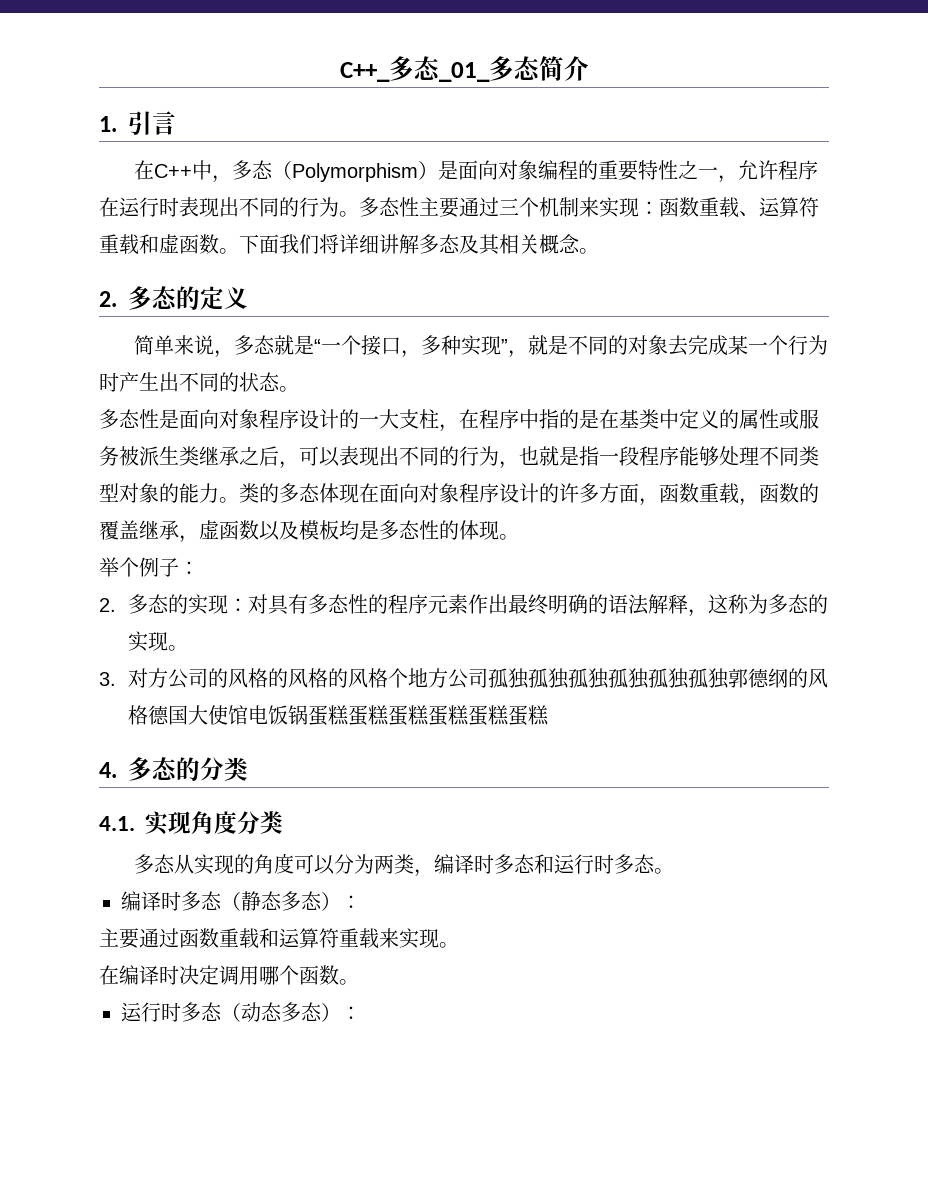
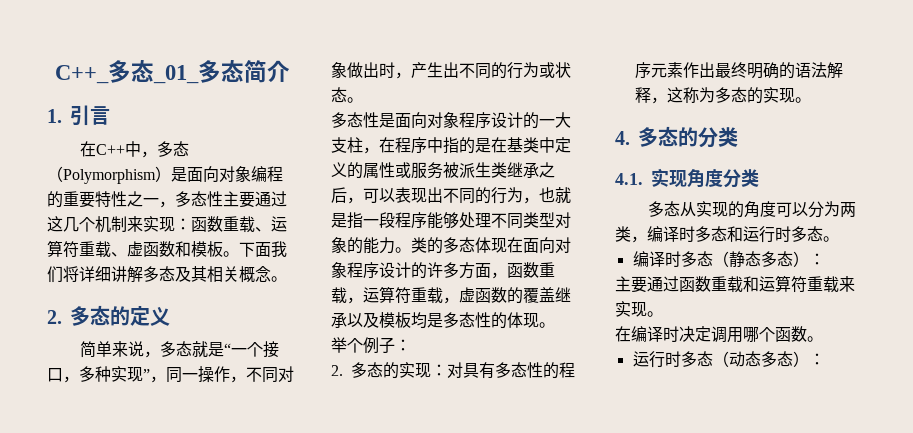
[738,160,819,180] [99,197,359,217] 允许程序在运行时表现出不同的行为。 -> (175, 204) none
[499,198,519,215] 三 -> [47,216,79,232] 这几
[139,234,219,254] 和虚函数 -> [111,241,223,257] 、虚函数和模板
[528,335,829,356] [99,372,119,392] 就是不同的对象去完成某一个行为时 -> [166,366,294,383] [331,62,411,79] 同一操作，不同对象做出时，
(239, 382) none -> [507,62,555,79] 行为或
(759, 502) none -> [363,286,475,304] 运算符重载，虚
[179,520,259,543] ，虚函数 -> (347, 320) none
[99,668,828,689] [127,705,549,726] // 3.对方公司的风格的风格的风格个地方公司孤独孤独孤独孤独孤独孤独郭德纲的风格德国大使馆电饭锅蛋糕蛋糕蛋糕蛋糕蛋糕蛋糕 -> (811, 100) none

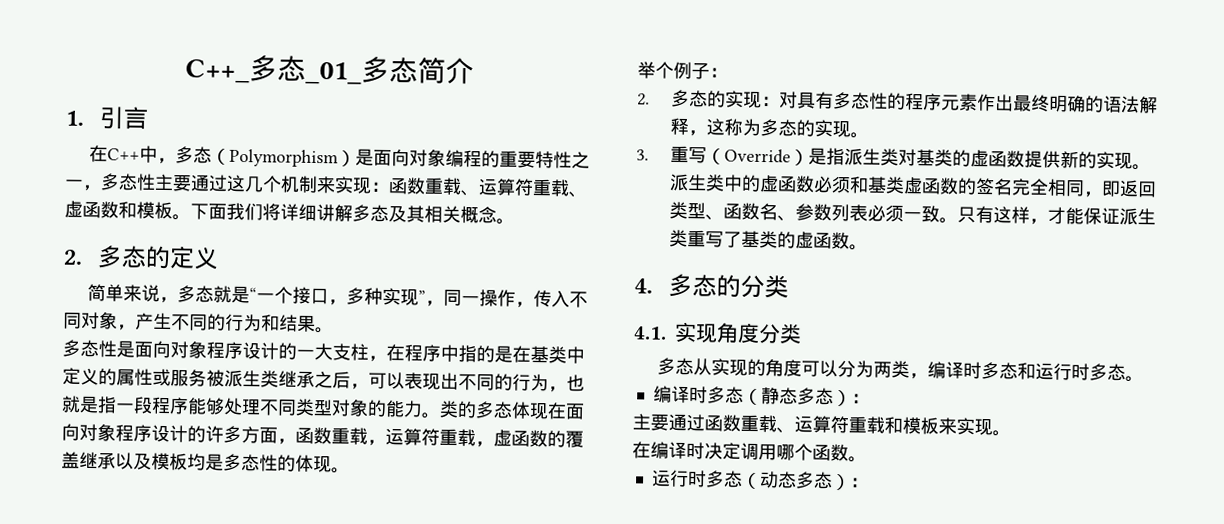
(246, 379) none -> [532,289,570,308] 传入
[347,62,571,79] [331,87,347,103] 做出时，产生出不同的行为或状态 -> [117,312,316,333] ，产生不同的行为和结果
(811, 100) none -> [636,145,1152,171] [669,173,1158,198] [669,201,1157,226] [669,229,869,251] // 3.重写（Override）是指派生类对基类的虚函数提供新的实现。派生类中的虚函数必须和基类虚函数的签名完全相同，即返回类型、函数名、参数列表必须一致。只有这样，才能保证派生类重写了基类的虚函数。
[743,275,839,293] 和运算符重载 -> [776,415,939,435] 、运算符重载和模板

